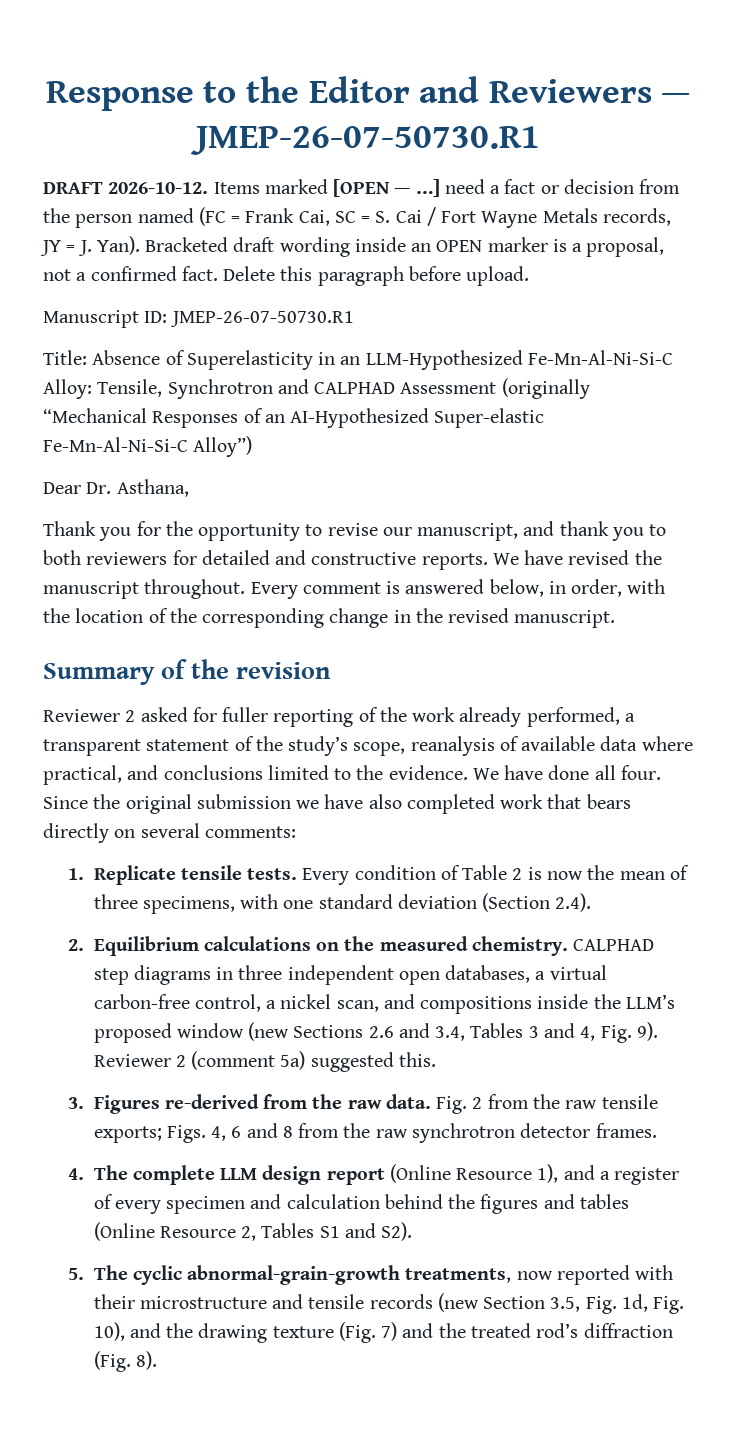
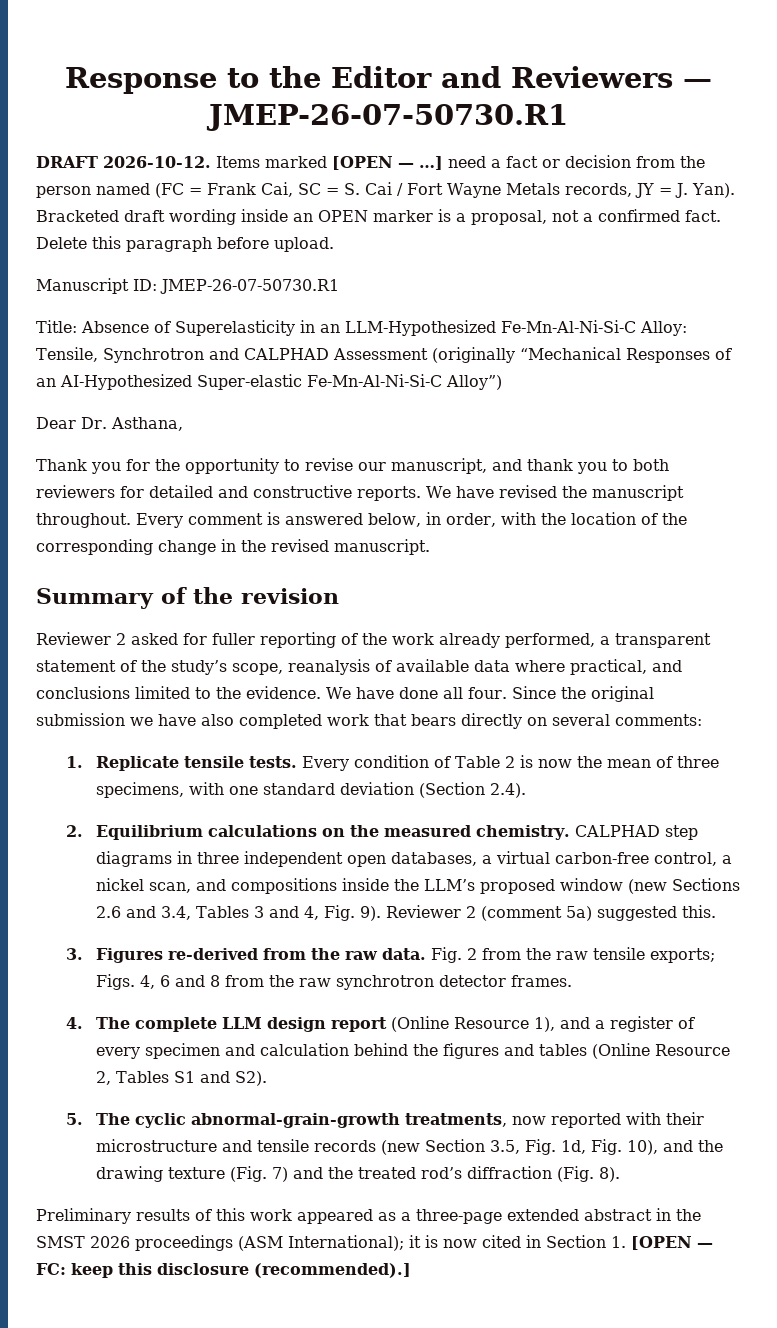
(157, 1360) none -> [36,1208,701,1224] [36,1235,713,1251] [36,1263,411,1278] // Preliminary results of this work appeared as a three-page extended abstract in the SMST 2026 proceedings (ASM International); it is now cited in Section 1. [OPEN — FC: keep this disclosure (recommended).]

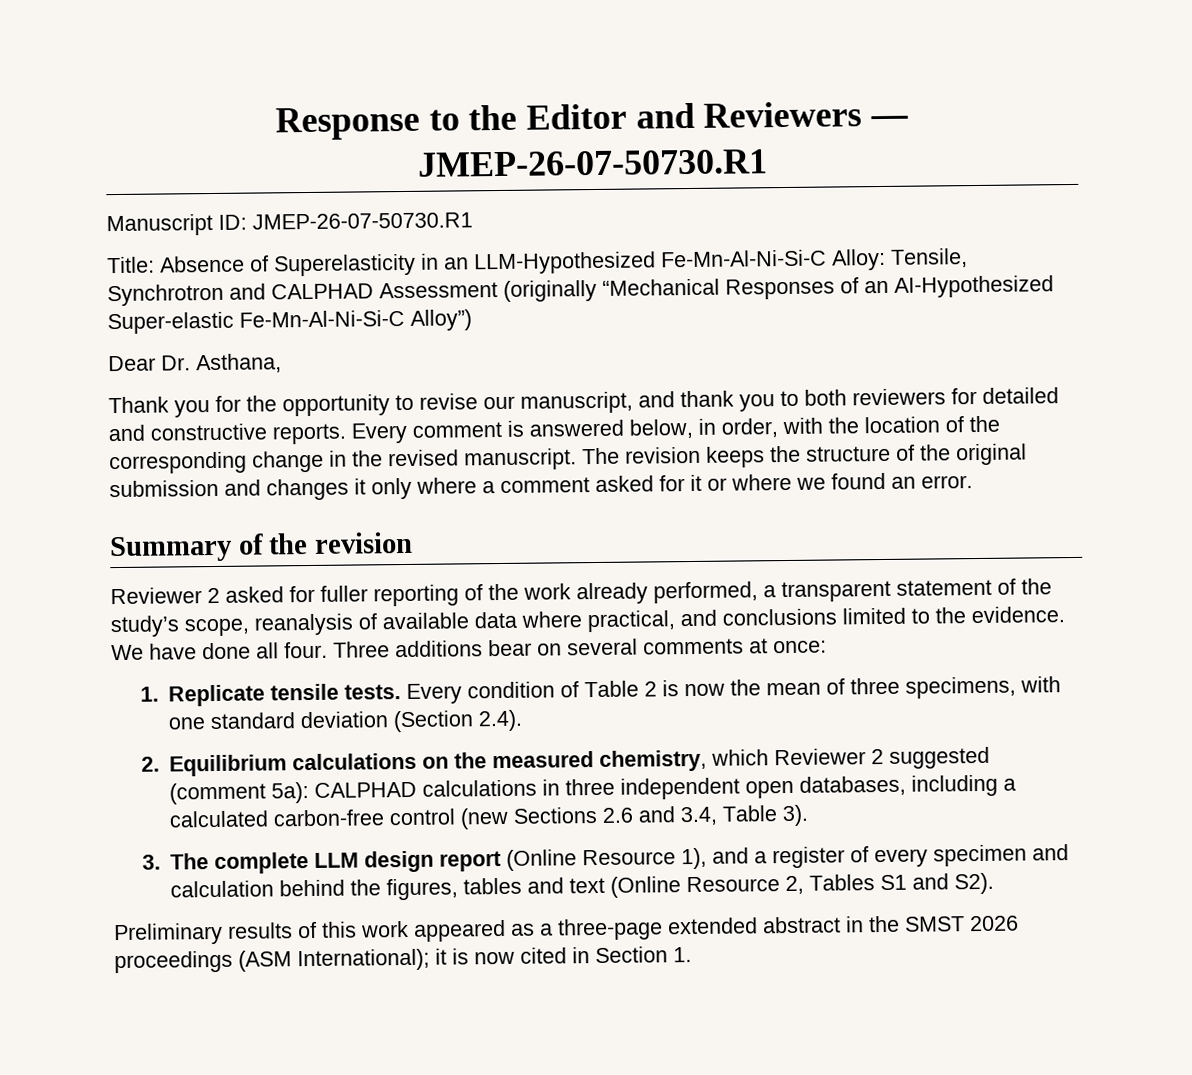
[36,155,705,170] [36,182,735,198] [36,209,721,225] [36,236,334,252] // DRAFT 2026-10-12. Items marked [OPEN — …] need a fact or decision from the person named (FC = Frank Cai, SC = S. Cai / Fort Wayne Metals records, JY = J. Yan). Bracketed draft wording inside an OPEN marker is a proposal, not a confirmed fact. Delete this paragraph before upload. -> (768, 163) none
[426,485,684,501] [36,513,131,528] We have revised the manuscript throughout. -> (347, 434) none
(430, 547) none -> [582,443,1027,468] [109,472,973,501] The revision keeps the structure of the original submission and changes it only where a comment asked for it or where we found an error.
[511,686,654,702] [36,713,702,729] Since the original submission we have also completed work that bears directly on several comments: -> [333,638,827,658] Three additions bear on several comments at once:
[476,825,699,840] [96,851,173,867] chemistry. CALPHAD step diagrams -> [599,746,991,772] [169,779,538,805] chemistry, which Reviewer 2 suggested (comment 5a): CALPHAD calculations
[482,851,733,866] [96,878,624,894] a virtual carbon-free control, a nickel scan, and compositions inside the LLM’s proposed window -> [911,774,1017,797] [169,808,456,828] including a calculated carbon-free control
[196,905,717,921] [66,947,716,963] [96,974,573,990] [66,1017,84,1029] Tables 3 and 4, Fig. 9). Reviewer 2 (comment 5a) suggested this. // 3. Figures re-derived from the raw data. Fig. 2 from the raw tensile exports; Figs. 4, 6 and 8 from the raw synchrotron detector frames. // 4. -> [722,804,810,827] [141,854,161,870] Table 3). // 3.
[443,1043,588,1059] figures and tables -> [386,877,606,901] figures, tables and text
[66,1112,705,1128] [96,1139,724,1155] [96,1166,621,1182] // 5. The cyclic abnormal-grain-growth treatments, now reported with their microstructure and tensile records (new Section 3.5, Fig. 1d, Fig. 10), and the drawing texture (Fig. 7) and the treated rod’s diffraction (Fig. 8). -> (995, 883) none
[631,1236,713,1250] [36,1263,411,1278] [OPEN — FC: keep this disclosure (recommended).] -> (692, 955) none

